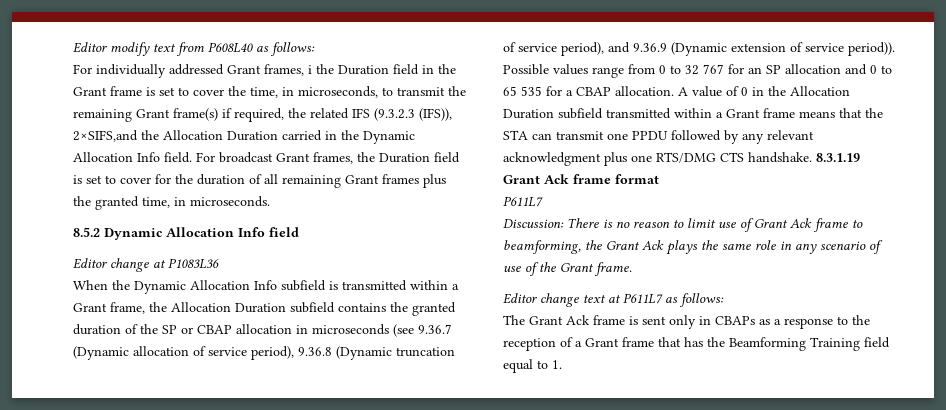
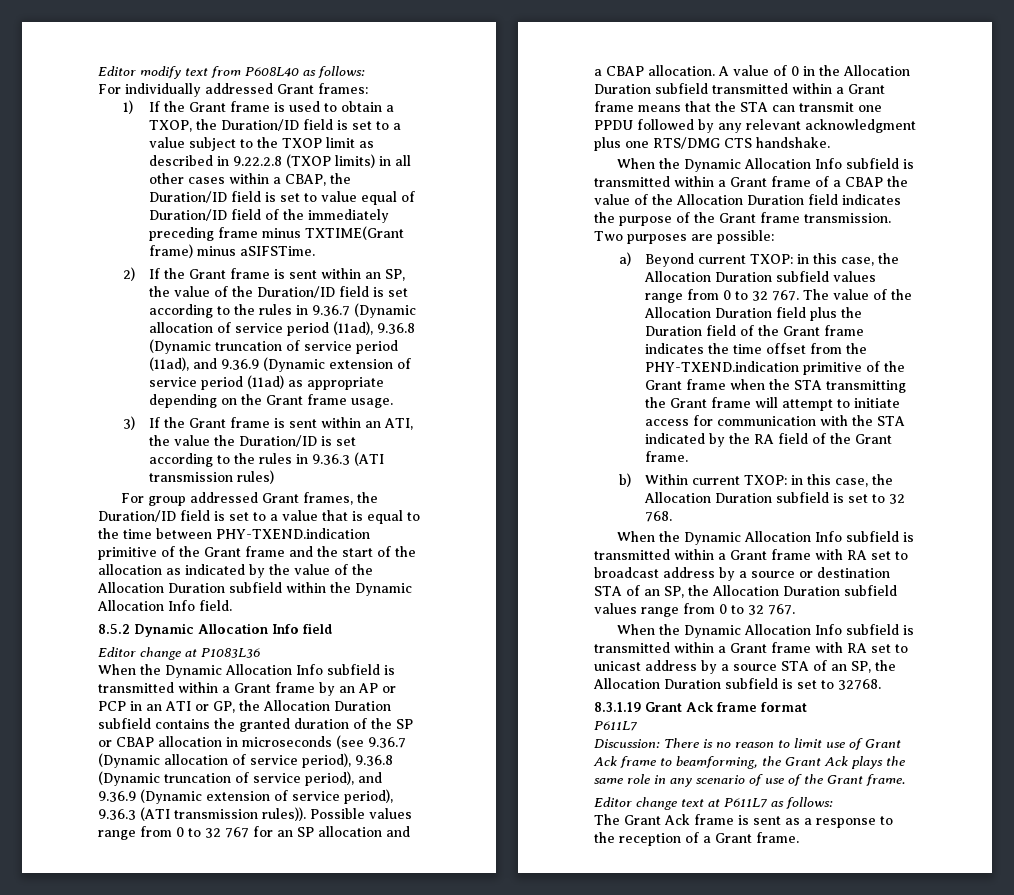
[264,64,456,76] [73,86,466,98] [73,108,452,122] [73,130,337,142] frames, i the Duration field in the Grant frame is set to cover the time, in microseconds, to transmit the remaining Grant frame(s) if required, the related IFS (9.3.2.3 (IFS)), 2×SIFS,and the Allocation Duration carried in -> [318,83,368,94] [123,100,394,114] [148,119,401,132] [148,137,374,151] [148,154,411,168] [148,173,351,186] [148,191,415,205] [148,209,389,223] [148,226,404,241] [148,244,315,258] [123,267,405,281] [148,286,408,298] [148,303,416,318] [148,321,415,336] [148,339,398,354] [148,357,411,372] [148,375,384,390] [148,394,393,408] [123,416,413,430] [148,435,356,447] [148,452,384,467] [148,470,274,484] [121,492,379,506] [98,510,420,524] [98,528,370,539] [98,546,416,560] [98,564,373,578] [97,582,326,593] frames: // 1) If the Grant frame is used to obtain a TXOP, the Duration/ID field is set to a value subject to the TXOP limit as described in 9.22.2.8 (TXOP limits) in all other cases within a CBAP, the Duration/ID field is set to value equal of Duration/ID field of the immediately preceding frame minus TXTIME(Grant frame) minus aSIFSTime. // 2) If the Grant frame is sent within an SP, the value of the Duration/ID field is set according to the rules in 9.36.7 (Dynamic allocation of service period (11ad), 9.36.8 (Dynamic truncation of service period (11ad), and 9.36.9 (Dynamic extension of service period (11ad) as appropriate depending on the Grant frame usage. // 3) If the Grant frame is sent within an ATI, the value the Duration/ID is set according to the rules in 9.36.3 (ATI transmission rules) // For group addressed Grant frames, the Duration/ID field is set to a value that is equal to the time between PHY-TXEND.indication primitive of the Grant frame and the start of the allocation as indicated by the value of the Allocation Duration subfield within
[196,152,460,164] [73,174,446,188] [73,196,270,210] For broadcast Grant frames, the Duration field is set to cover for the duration of all remaining Grant frames plus the granted time, in microseconds. -> (232, 605) none
[110,302,145,314] frame, -> [275,682,396,696] [98,701,235,713] frame by an AP or PCP in an ATI or GP,
[848,42,895,56] period)). -> [344,789,393,804] [98,807,306,821] period), 9.36.3 (ATI transmission rules)).
[870,65,892,74] [503,86,562,96] 0 to 65 535 for -> (410, 831) none
(812, 157) none -> [617,158,915,172] [594,176,908,187] [594,194,901,205] [594,212,891,226] [594,230,774,244] [619,252,899,267] [643,271,876,282] [644,289,912,303] [643,307,862,321] [644,325,864,336] [644,343,867,354] [644,361,905,375] [644,379,906,393] [644,397,900,411] [644,415,905,426] [644,433,892,447] [644,451,688,462] [619,473,893,487] [643,492,905,504] [644,511,672,522] [617,531,915,545] [594,549,908,560] [594,567,890,581] [594,585,897,598] [594,603,795,617] [617,624,915,638] [594,642,908,653] [594,660,896,674] [593,678,881,690] // When the Dynamic Allocation Info subfield is transmitted within a Grant frame of a CBAP the value of the Allocation Duration field indicates the purpose of the Grant frame transmission. Two purposes are possible: // a) Beyond current TXOP: in this case, the Allocation Duration subfield values range from 0 to 32 767. The value of the Allocation Duration field plus the Duration field of the Grant frame indicates the time offset from the PHY-TXEND.indication primitive of the Grant frame when the STA transmitting the Grant frame will attempt to initiate access for communication with the STA indicated by the RA field of the Grant frame. // b) Within current TXOP: in this case, the Allocation Duration subfield is set to 32 768. // When the Dynamic Allocation Info subfield is transmitted within a Grant frame with RA set to broadcast address by a source or destination STA of an SP, the Allocation Duration subfield values range from 0 to 32 767. // When the Dynamic Allocation Info subfield is transmitted within a Grant frame with RA set to unicast address by a source STA of an SP, the Allocation Duration subfield is set to 32768. //
[669,315,755,329] only in CBAPs -> (781, 820) none
[622,337,890,351] [503,359,562,373] frame that has the Beamforming Training field equal to 1. -> [756,832,799,843] frame.

